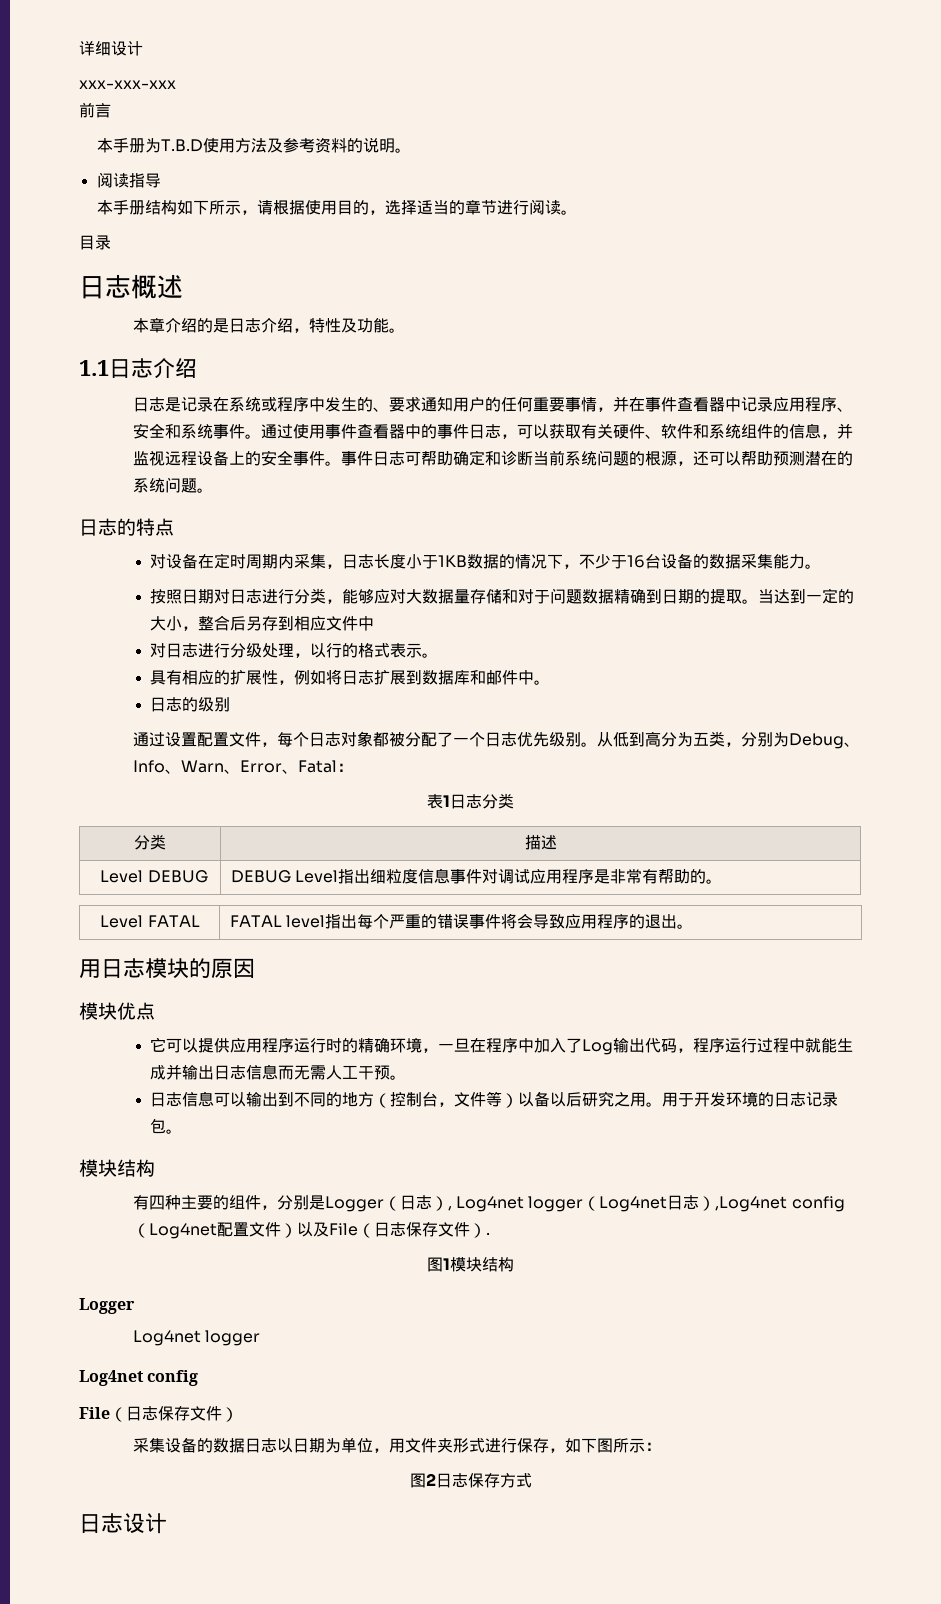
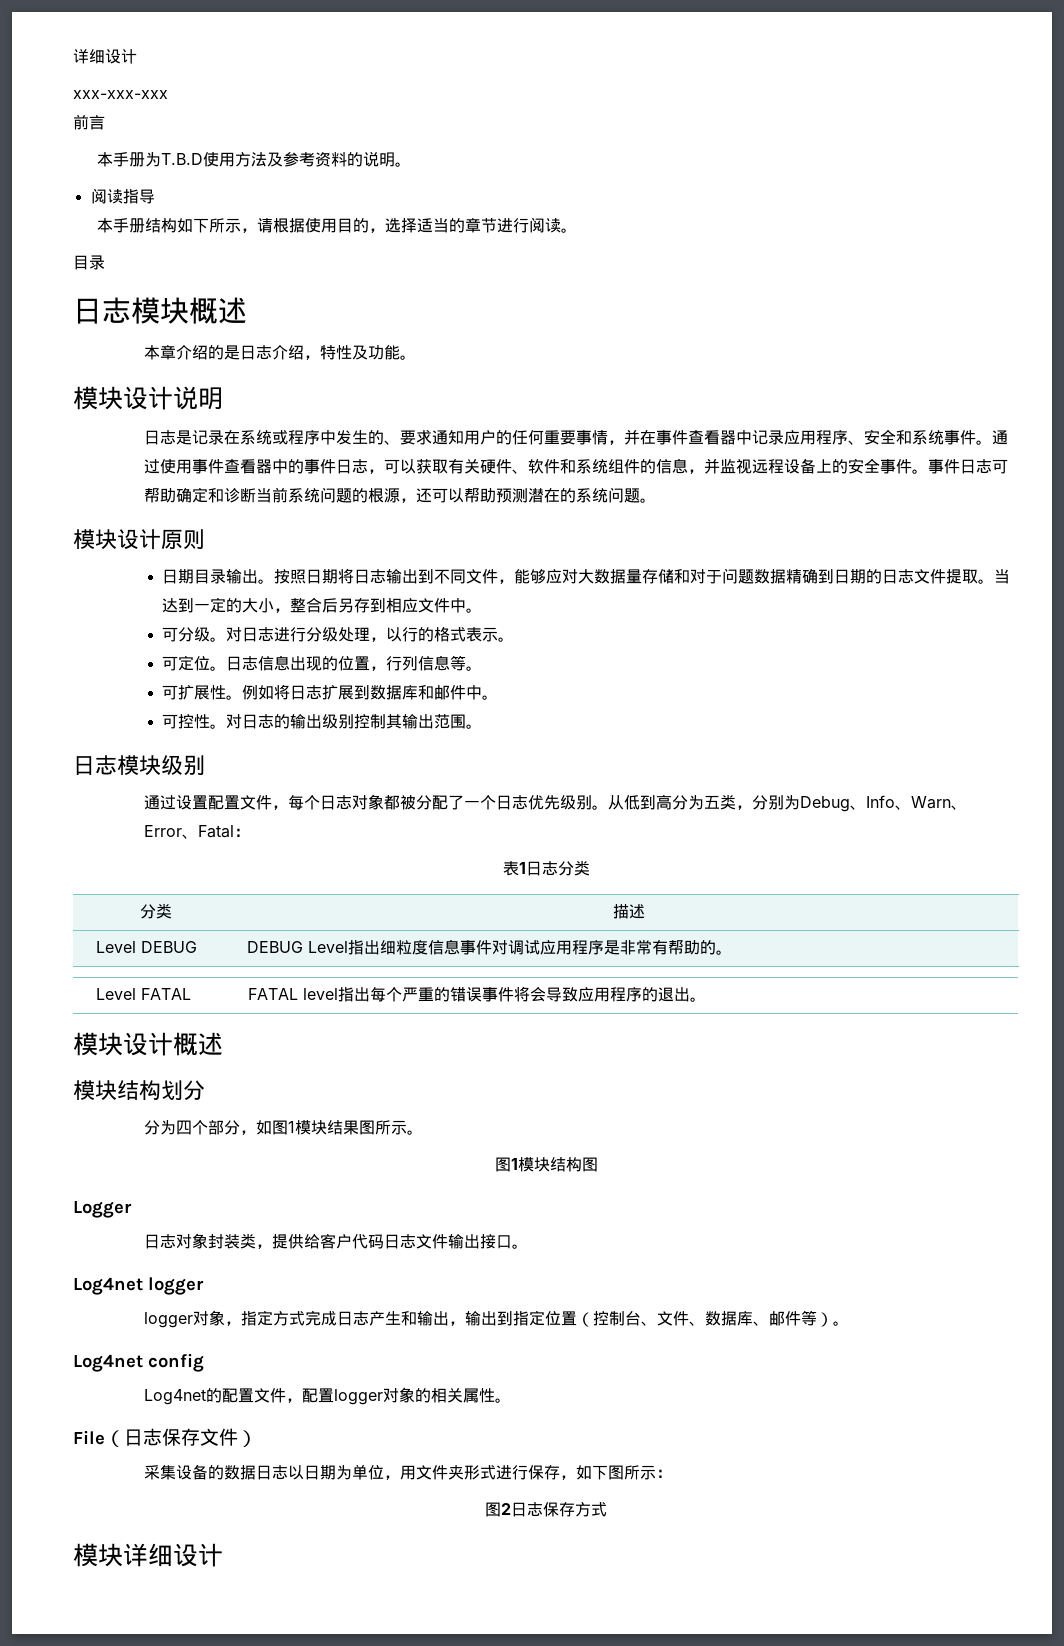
(131, 286) none -> [131,297,189,324] 模块
[79,358,197,379] 1.1日志介绍 -> [73,386,223,410] 模块设计说明
[79,518,174,536] [150,553,822,569] 日志的特点 // 对设备在定时周期内采集，日志长度小于1KB数据的情况下，不少于16台设备的数据采集能力。 // -> [73,529,205,550] [162,569,275,584] 模块设计原则 // 日期目录输出。
[214,588,327,604] 对日志进行分类 -> [338,568,499,584] 将日志输出到不同文件
(711, 596) none -> [882,569,947,584] 日志文件
(375, 623) // -> [466,608,483,613] [162,627,227,642] 。 // 可分级。
[150,670,295,685] 具有相应的扩展性， -> [162,655,483,671] [162,685,243,700] 可定位。日志信息出现的位置，行列信息等。 // 可扩展性。
[150,697,199,712] 日志的 -> [162,714,483,729] [73,755,161,775] 可控性。对日志的输出级别控制其输出范围。 // 日志模块
[79,958,255,979] [79,1002,155,1020] [150,1037,854,1055] [150,1064,407,1080] [150,1091,839,1108] [150,1118,183,1134] [79,1159,155,1177] [132,1195,845,1212] [132,1222,490,1239] 用日志模块的原因 // 模块优点 // 它可以提供应用程序运行时的精确环境，一旦在程序中加入了Log输出代码，程序运行过程中就能生成并输出日志信息而无需人工干预。 // 日志信息可以输出到不同的地方（控制台，文件等）以备以后研究之用。用于开发环境的日志记录包。 // 模块结构 // 有四种主要的组件，分别是Logger（日志）, Log4net logger（Log4net日志）,Log4net config（Log4net配置文件）以及File（日志保存文件）. -> [73,1032,223,1056] [73,1080,205,1100] [144,1120,424,1135] 模块设计概述 // 模块结构划分 // 分为四个部分，如图1模块结果图所示。
(514, 1264) none -> [581,1157,598,1172] 图
[132,1330,261,1346] [79,1370,199,1386] Log4net logger // Log4net config -> [144,1233,529,1249] [73,1277,204,1295] [144,1310,850,1328] [73,1353,204,1372] [144,1387,512,1405] 日志对象封装类，提供给客户代码日志文件输出接口。 // Log4net logger // logger对象，指定方式完成日志产生和输出，输出到指定位置（控制台、文件、数据库、邮件等）。 // Log4net config // Log4net的配置文件，配置logger对象的相关属性。
[79,1513,123,1533] 日志 -> [73,1543,173,1567] 模块详细

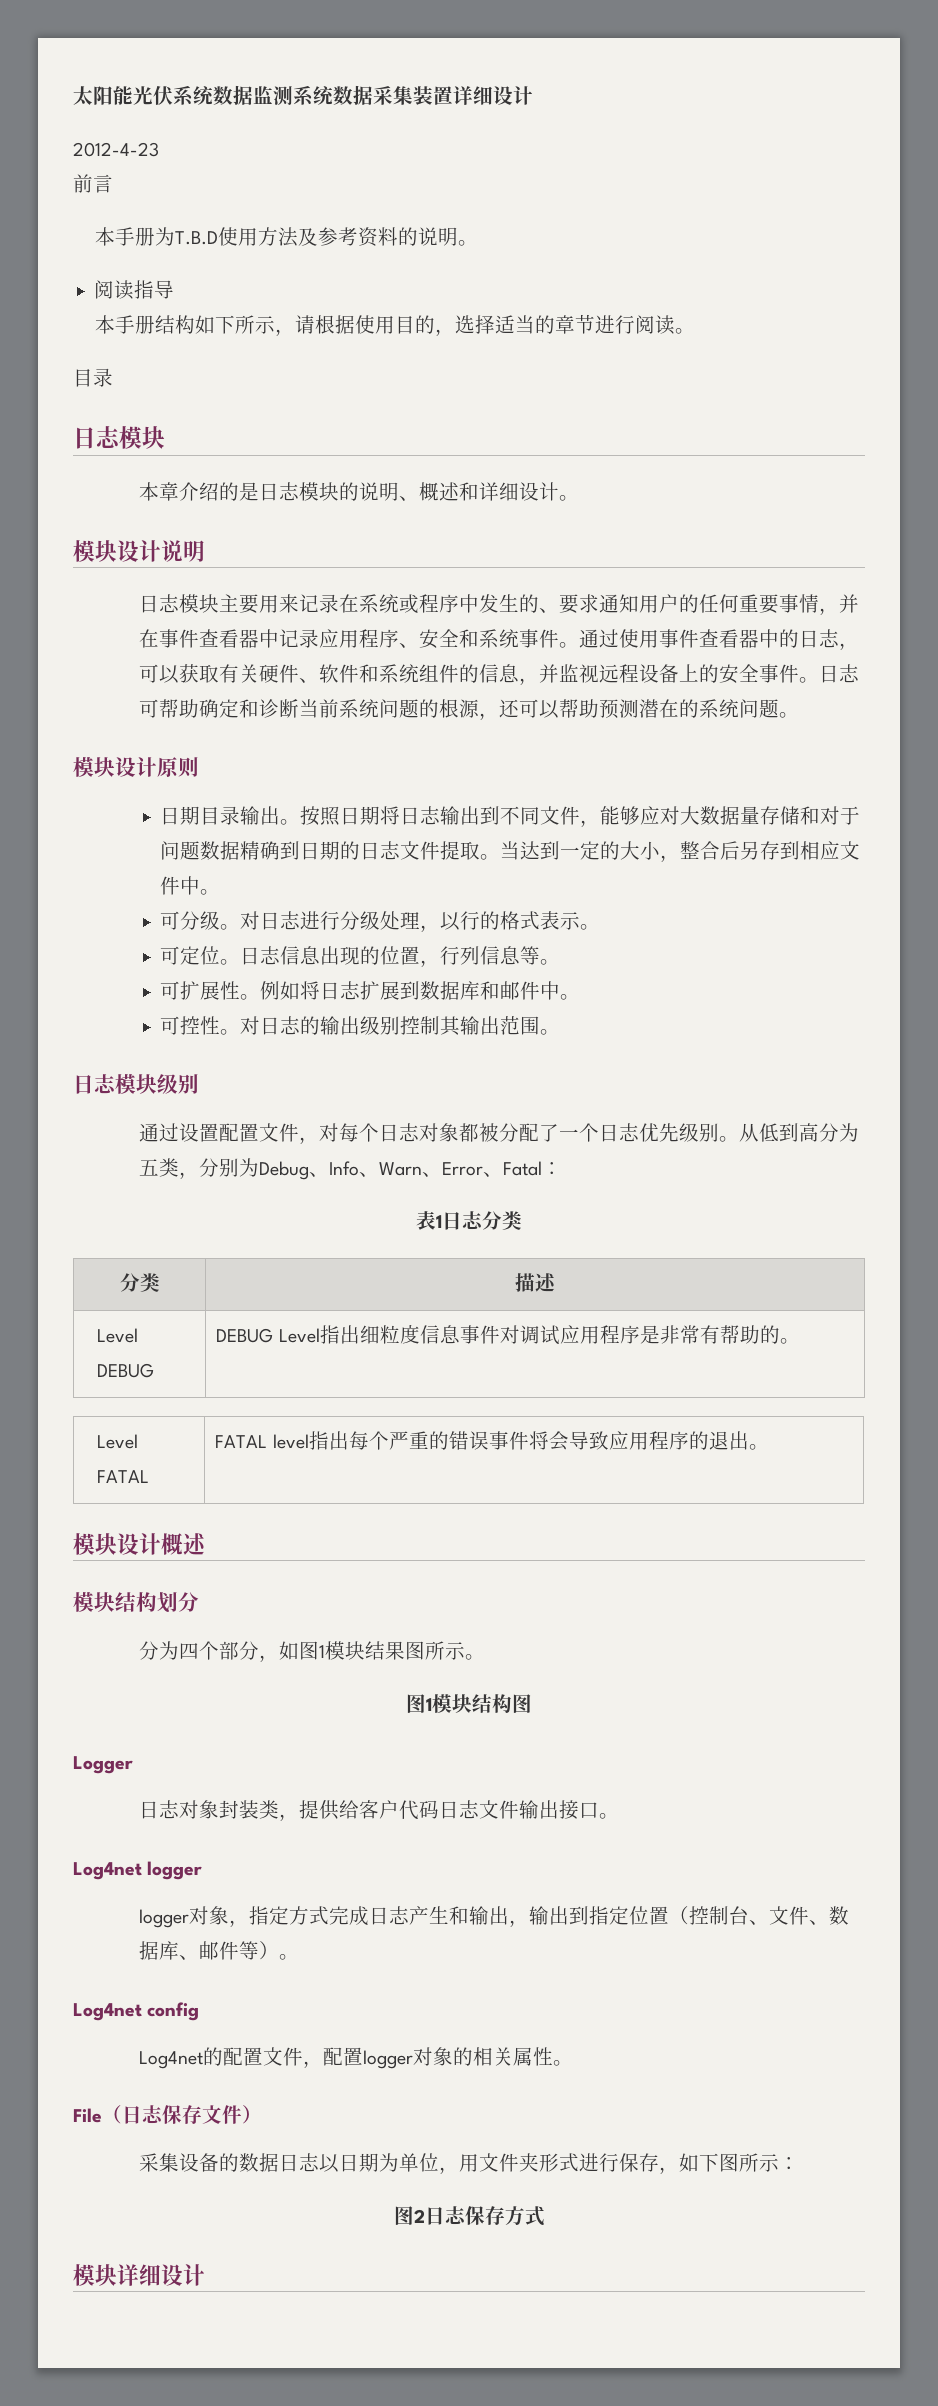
(73, 56) none -> [73,85,453,106] 太阳能光伏系统数据监测系统数据采集装置
[73,90,168,99] xxx-xxx-xxx -> [73,142,159,157] 2012-4-23
[189,297,247,324] 概述 -> (165, 437) none
[272,345,401,360] 介绍，特性及功能 -> [298,482,559,501] 模块的说明、概述和详细设计
[176,430,193,445] 是 -> [178,594,299,614] 模块主要用来
[304,459,337,474] 事件 -> (799, 638) none
[928,459,961,474] 事件 -> (819, 680) none
(289, 807) none -> [318,1123,339,1142] 对

